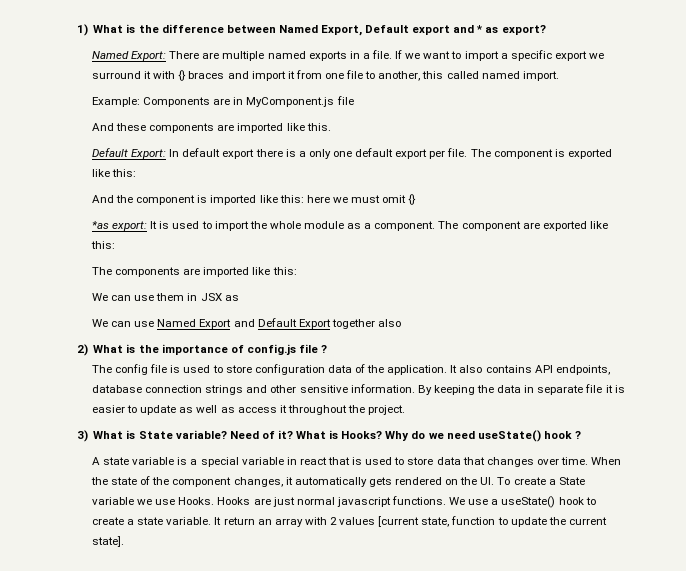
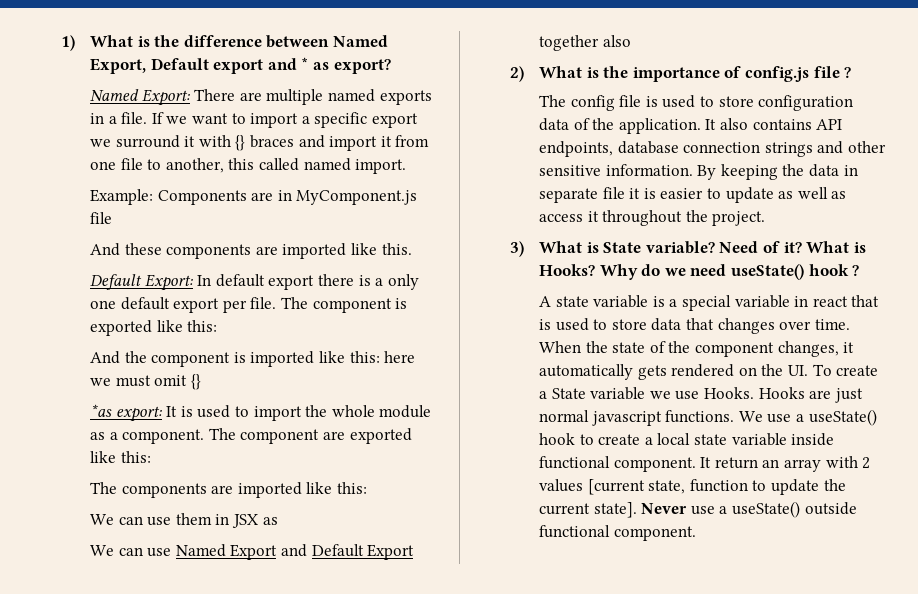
[137,517,212,525] state variable. -> [657,433,835,446] [539,456,696,472] local state variable inside functional component.
(125, 541) none -> [641,501,857,518] [539,525,696,541] Never use a useState() outside functional component.

